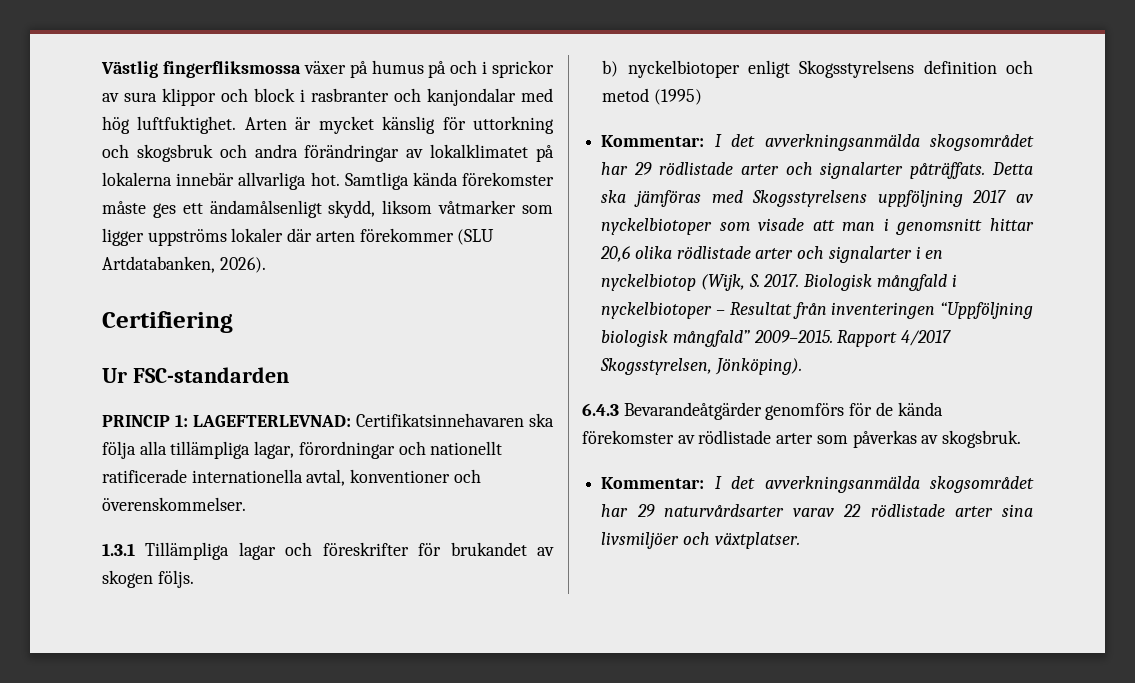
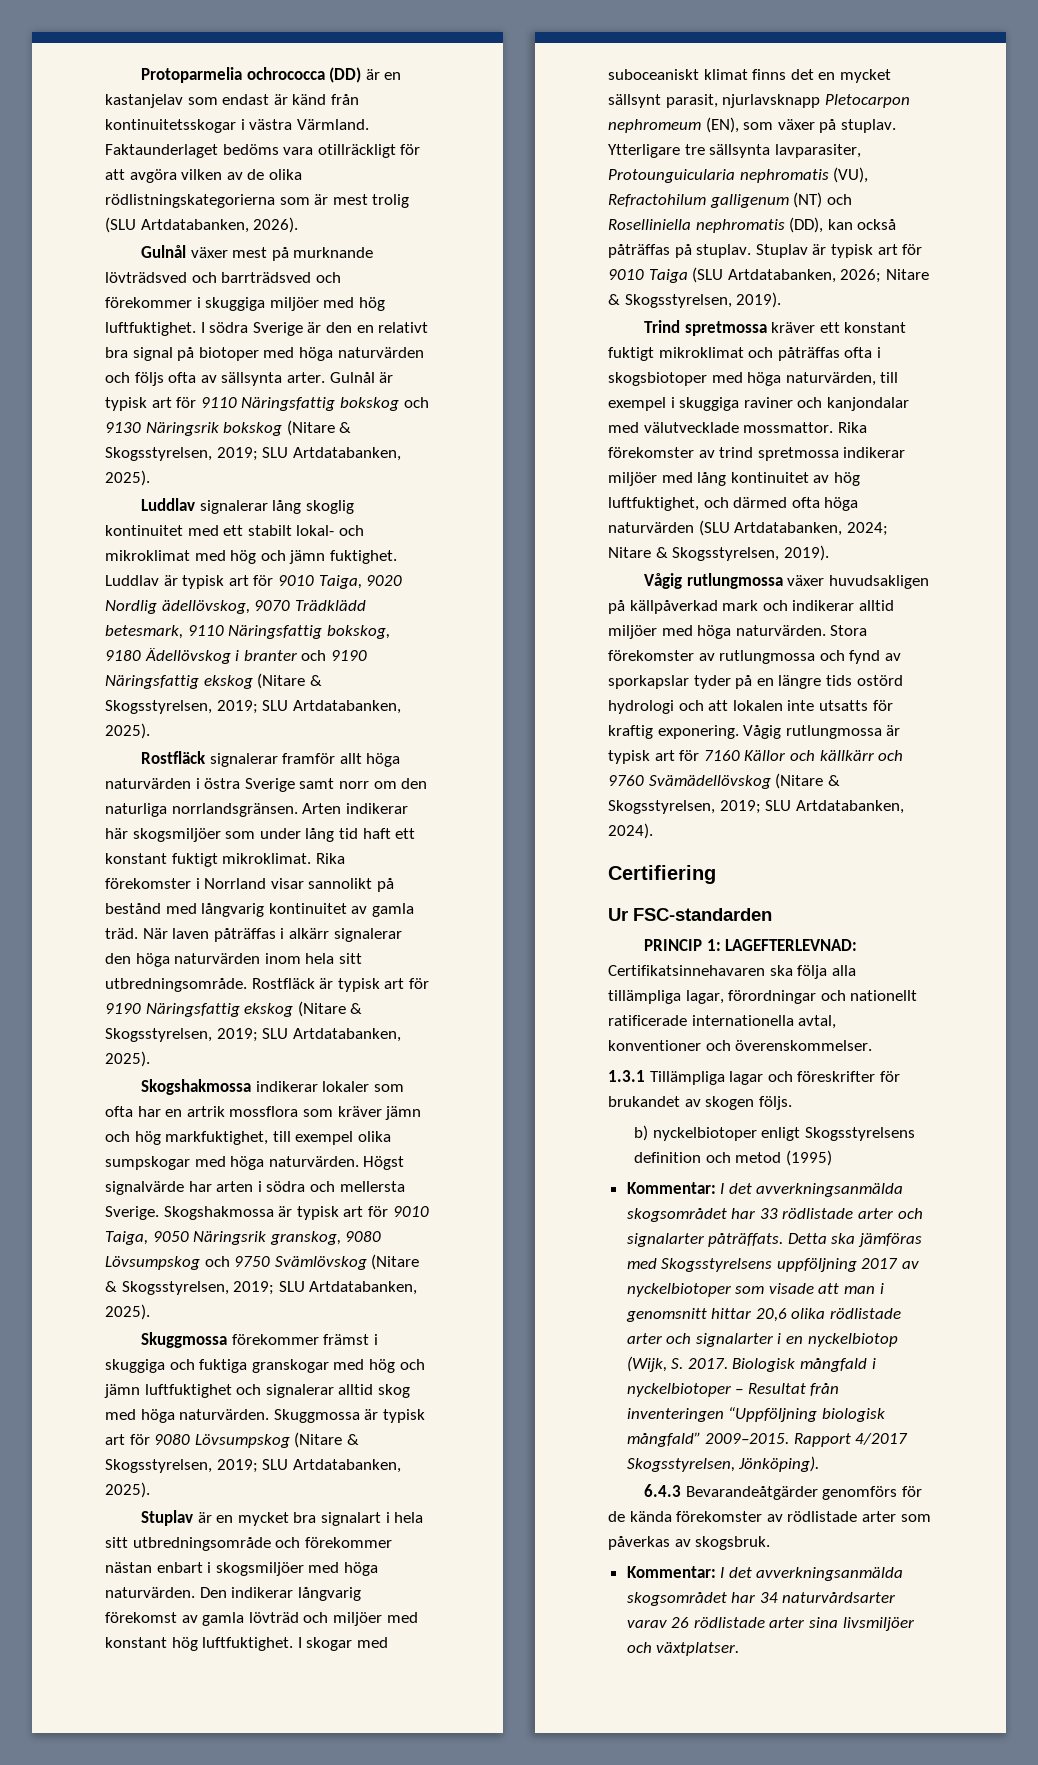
[101,60,554,78] [102,88,553,106] [102,116,555,134] [102,144,554,162] [102,172,555,190] [102,200,553,218] [102,228,495,246] [102,256,266,273] Västlig fingerfliksmossa växer på humus på och i sprickor av sura klippor och block i rasbranter och kanjondalar med hög luftfuktighet. Arten är mycket känslig för uttorkning och skogsbruk och andra förändringar av lokalklimatet på lokalerna innebär allvarliga hot. Samtliga kända förekomster måste ges ett ändamålsenligt skydd, liksom våtmarker som ligger uppströms lokaler där arten förekommer (SLU Artdatabanken, 2026). -> [141,67,402,83] [105,94,359,108] [105,119,369,133] [105,144,421,158] [105,169,302,183] [105,194,410,208] [105,217,299,233] [141,245,374,261] [105,272,341,283] [105,297,385,311] [105,322,429,336] [105,347,424,361] [105,372,394,386] [105,397,429,411] [105,420,352,436] [105,447,401,461] [105,470,150,486] [141,498,354,514] [105,525,364,536] [105,550,397,564] [105,575,403,589] [105,600,366,614] [105,625,390,639] [105,648,367,664] [105,673,322,689] [105,700,401,714] [105,723,150,739] [141,751,401,767] [105,778,428,792] [105,803,408,817] [105,828,416,842] [105,853,345,867] [105,878,394,892] [105,903,414,917] [105,928,402,942] [105,953,362,967] [105,978,429,992] [105,1001,363,1017] [105,1028,401,1042] [105,1051,150,1067] [141,1079,404,1095] [105,1106,422,1120] [105,1131,391,1145] [105,1156,405,1170] [105,1181,405,1195] [105,1206,429,1220] [105,1231,382,1245] [105,1254,420,1270] [105,1281,418,1295] [105,1304,150,1320] [141,1332,378,1348] [105,1359,425,1373] [104,1384,410,1398] [105,1409,425,1423] [105,1432,359,1448] [105,1459,401,1473] [105,1482,150,1498] [141,1510,424,1526] [105,1537,392,1551] [105,1562,378,1576] [105,1587,361,1601] [105,1612,418,1626] [105,1637,388,1651] [608,69,891,83] [608,94,910,108] [608,117,896,133] [608,144,861,158] [608,167,869,183] [608,192,852,208] [608,217,897,233] [608,244,923,258] [608,267,929,283] [608,292,782,308] [644,320,907,336] [608,347,881,361] [608,372,899,386] [608,397,909,411] [608,422,867,433] [608,447,906,461] [608,472,860,486] [608,497,859,511] [608,520,888,536] [608,545,829,561] [644,573,929,589] [608,600,894,614] [608,625,868,639] [608,650,901,664] [608,675,903,689] [608,700,893,714] [608,725,901,739] [608,750,904,764] [608,773,840,789] [608,800,904,814] [608,823,653,839] Protoparmelia ochrococca (DD) är en kastanjelav som endast är känd från kontinuitetsskogar i västra Värmland. Faktaunderlaget bedöms vara otillräckligt för att avgöra vilken av de olika rödlistningskategorierna som är mest trolig (SLU Artdatabanken, 2026). // Gulnål växer mest på murknande lövträdsved och barrträdsved och förekommer i skuggiga miljöer med hög luftfuktighet. I södra Sverige är den en relativt bra signal på biotoper med höga naturvärden och följs ofta av sällsynta arter. Gulnål är typisk art för 9110 Näringsfattig bokskog och 9130 Näringsrik bokskog (Nitare & Skogsstyrelsen, 2019; SLU Artdatabanken, 2025). // Luddlav signalerar lång skoglig kontinuitet med ett stabilt lokal- och mikroklimat med hög och jämn fuktighet. Luddlav är typisk art för 9010 Taiga, 9020 Nordlig ädellövskog, 9070 Trädklädd betesmark, 9110 Näringsfattig bokskog, 9180 Ädellövskog i branter och 9190 Näringsfattig ekskog (Nitare & Skogsstyrelsen, 2019; SLU Artdatabanken, 2025). // Rostfläck signalerar framför allt höga naturvärden i östra Sverige samt norr om den naturliga norrlandsgränsen. Arten indikerar här skogsmiljöer som under lång tid haft ett konstant fuktigt mikroklimat. Rika förekomster i Norrland visar sannolikt på bestånd med långvarig kontinuitet av gamla träd. När laven påträffas i alkärr signalerar den höga naturvärden inom hela sitt utbredningsområde. Rostfläck är typisk art för 9190 Näringsfattig ekskog (Nitare & Skogsstyrelsen, 2019; SLU Artdatabanken, 2025). // Skogshakmossa indikerar lokaler som ofta har en artrik mossflora som kräver jämn och hög markfuktighet, till exempel olika sumpskogar med höga naturvärden. Högst signalvärde har arten i södra och mellersta Sverige. Skogshakmossa är typisk art för 9010 Taiga, 9050 Näringsrik granskog, 9080 Lövsumpskog och 9750 Svämlövskog (Nitare & Skogsstyrelsen, 2019; SLU Artdatabanken, 2025). // Skuggmossa förekommer främst i skuggiga och fuktiga granskogar med hög och jämn luftfuktighet och signalerar alltid skog med höga naturvärden. Skuggmossa är typisk art för 9080 Lövsumpskog (Nitare & Skogsstyrelsen, 2019; SLU Artdatabanken, 2025). // Stuplav är en mycket bra signalart i hela sitt utbredningsområde och förekommer nästan enbart i skogsmiljöer med höga naturvärden. Den indikerar långvarig förekomst av gamla lövträd och miljöer med konstant hög luftfuktighet. I skogar med suboceaniskt klimat finns det en mycket sällsynt parasit, njurlavsknapp Pletocarpon nephromeum (EN), som växer på stuplav. Ytterligare tre sällsynta lavparasiter, Protounguicularia nephromatis (VU), Refractohilum galligenum (NT) och Roselliniella nephromatis (DD), kan också påträffas på stuplav. Stuplav är typisk art för 9010 Taiga (SLU Artdatabanken, 2026; Nitare & Skogsstyrelsen, 2019). // Trind spretmossa kräver ett konstant fuktigt mikroklimat och påträffas ofta i skogsbiotoper med höga naturvärden, till exempel i skuggiga raviner och kanjondalar med välutvecklade mossmattor. Rika förekomster av trind spretmossa indikerar miljöer med lång kontinuitet av hög luftfuktighet, och därmed ofta höga naturvärden (SLU Artdatabanken, 2024; Nitare & Skogsstyrelsen, 2019). // Vågig rutlungmossa växer huvudsakligen på källpåverkad mark och indikerar alltid miljöer med höga naturvärden. Stora förekomster av rutlungmossa och fynd av sporkapslar tyder på en längre tids ostörd hydrologi och att lokalen inte utsatts för kraftig exponering. Vågig rutlungmossa är typisk art för 7160 Källor och källkärr och 9760 Svämädellövskog (Nitare & Skogsstyrelsen, 2019; SLU Artdatabanken, 2024).
[634,162,653,175] 29 -> [759,1208,778,1219] 33
[636,504,655,517] 29 -> [759,1592,778,1603] 34
[843,504,862,517] 22 -> [671,1617,690,1628] 26

